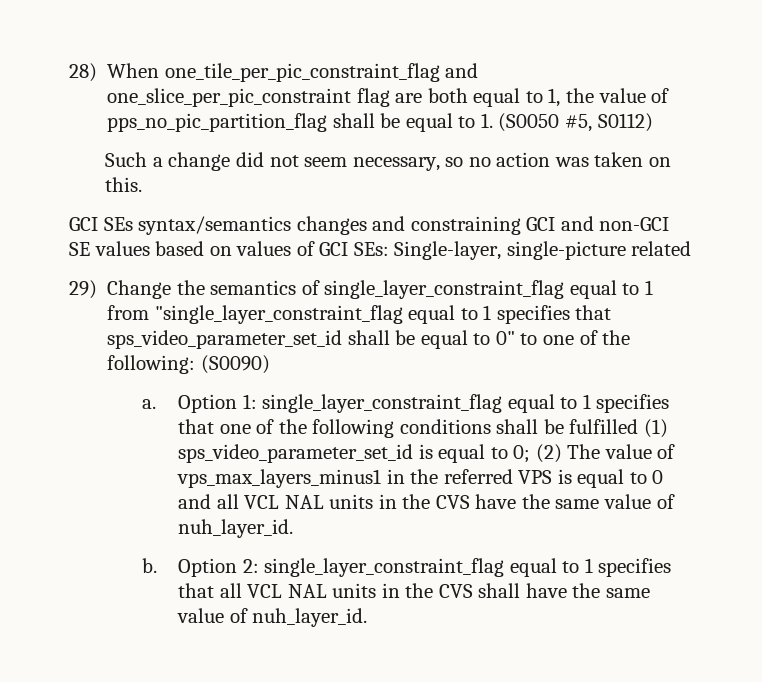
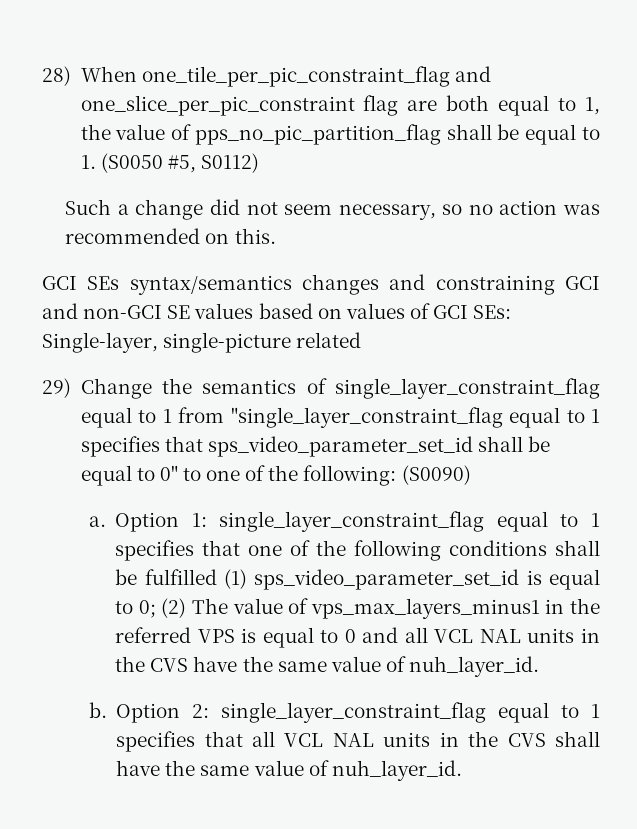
[594,152,644,167] taken -> [65,228,201,244] recommended

